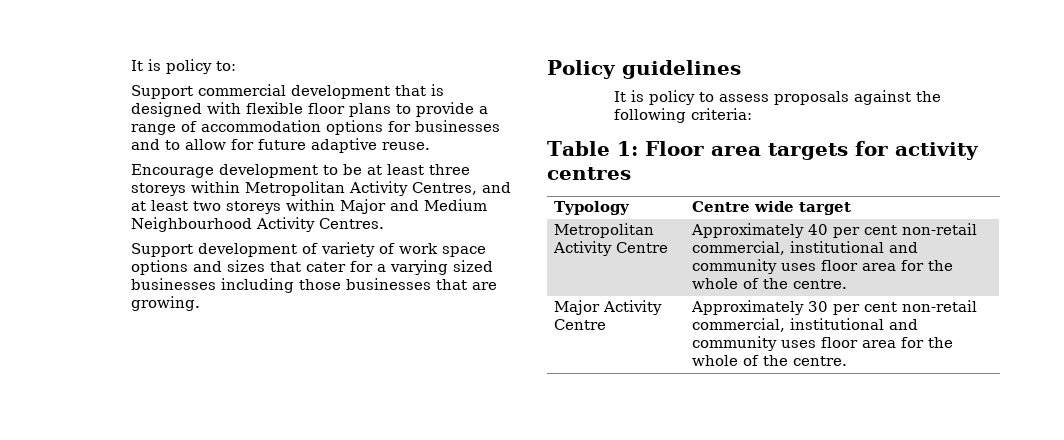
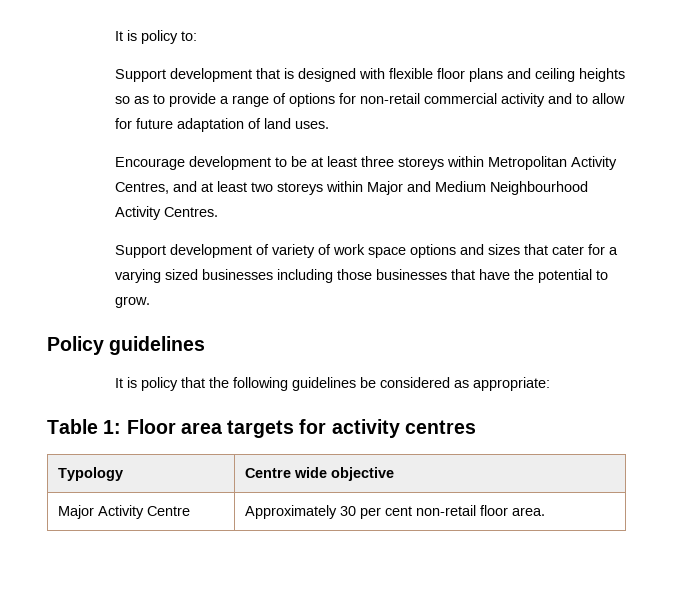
[197,84,286,96] commercial -> (167, 75) none
(391, 110) none -> [507,68,626,82] [115,96,150,104] and ceiling heights so as
[200,120,321,132] accommodation -> (287, 98) none
[414,120,500,132] businesses -> [360,93,546,107] non-retail commercial activity
[310,138,430,153] adaptive reuse. -> [177,118,330,132] adaptation of land uses.
[471,282,497,290] [130,296,200,311] are growing. -> [479,269,609,283] [115,296,151,308] have the potential to grow.
[698,90,941,105] [613,108,752,123] to assess proposals against the following criteria: -> [181,377,551,391] that the following guidelines be considered as appropriate:
[799,202,852,215] [554,223,655,238] [553,241,669,256] [691,223,978,238] [692,241,919,255] [692,259,954,274] [692,278,848,289] target // Metropolitan Activity Centre | Approximately 40 per cent non-retail commercial, institutional and community uses floor area for the whole of the centre. -> [331,467,395,481] objective
[692,318,919,332] [692,336,954,351] [692,355,848,366] commercial, institutional and community uses floor area for the whole of the centre. -> [480,505,546,516] floor area.

